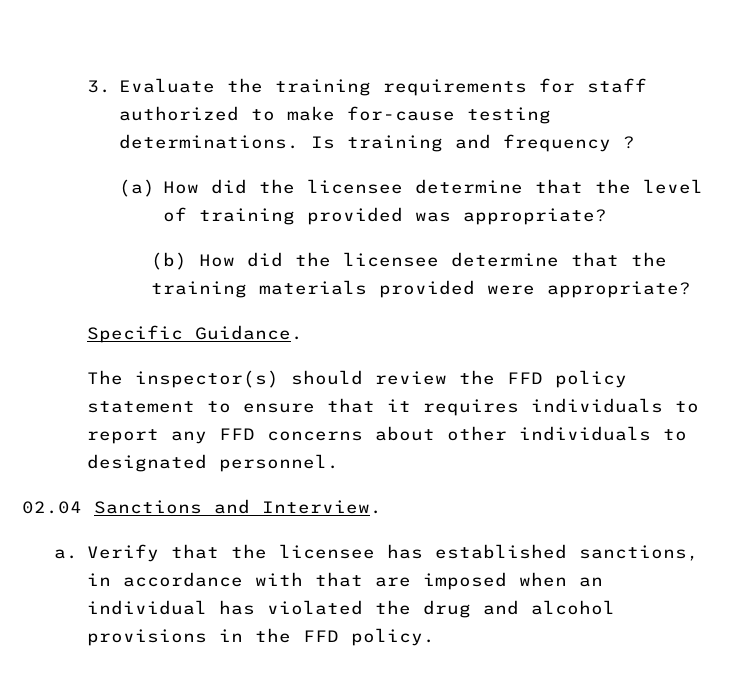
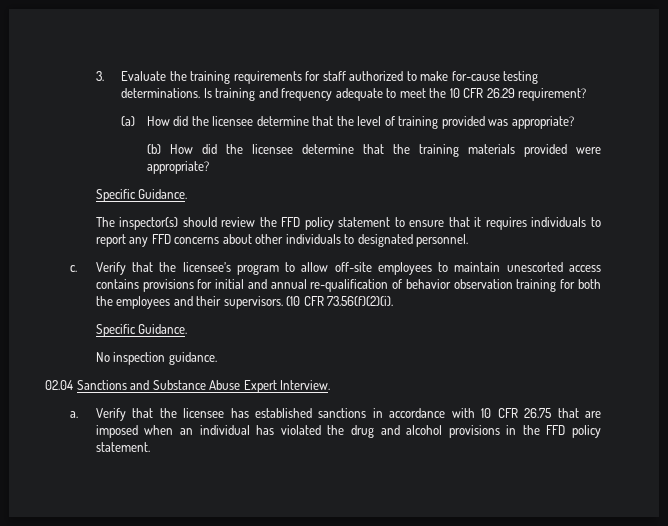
[622,136,635,149] ? -> [335,88,587,101] adequate to meet the 10 CFR 26.29 requirement?
(339, 463) none -> [70,262,602,275] [95,279,602,292] [95,296,394,309] [95,324,188,337] [95,352,217,365] // c. Verify that the licensee’s program to allow off-site employees to maintain unescorted access contains provisions for initial and annual re-qualification of behavior observation training for both the employees and their supervisors. (10 CFR 73.56(f)(2)(i). // Specific Guidance. // No inspection guidance.
(250, 506) none -> [152,380,277,393] Substance Abuse Expert
[578,545,699,561] sanctions, -> [318,408,367,418] sanctions
(303, 579) none -> [481,408,552,418] 10 CFR 26.75
[350,628,435,646] policy. -> [572,425,601,438] [95,442,150,452] policy statement.

